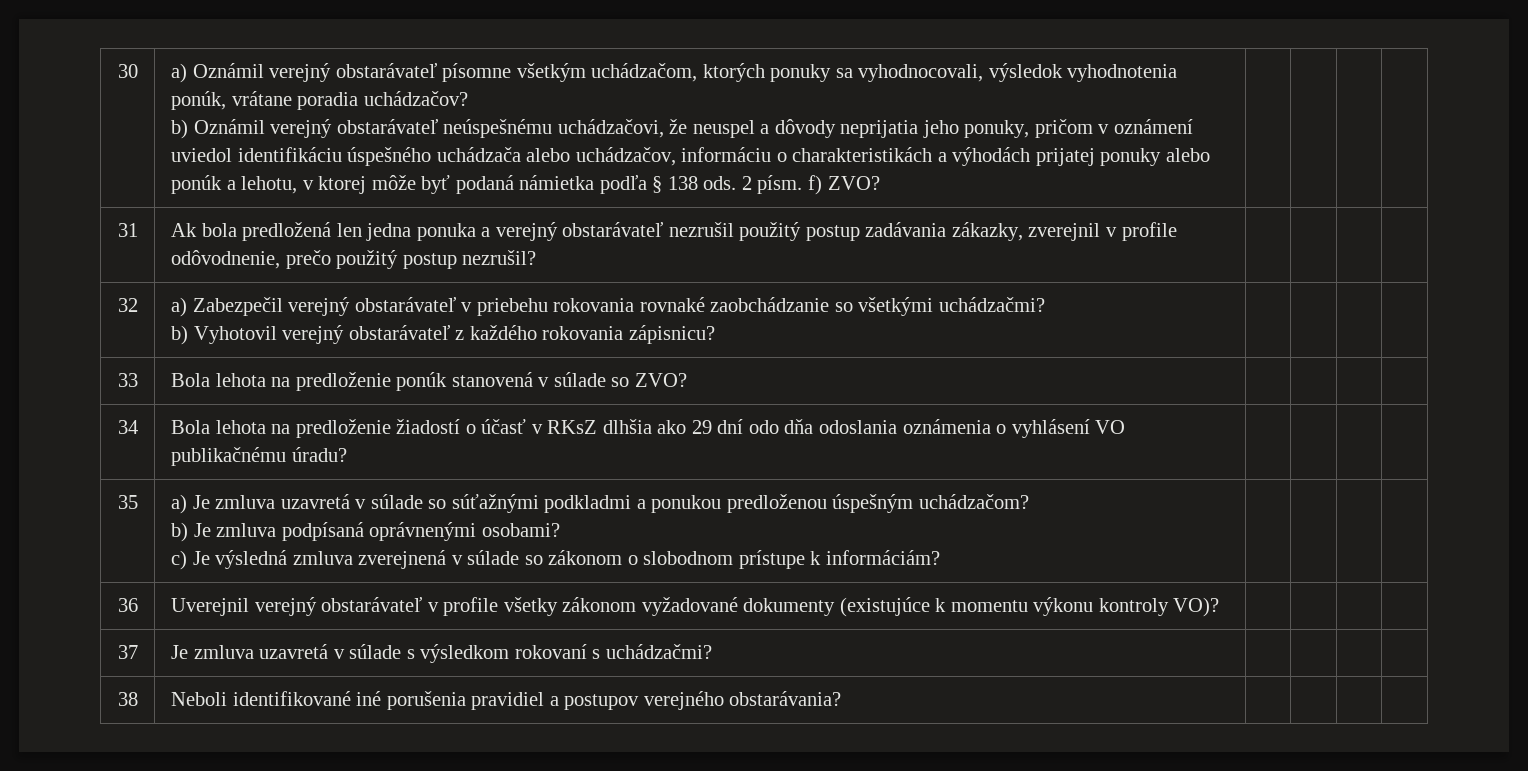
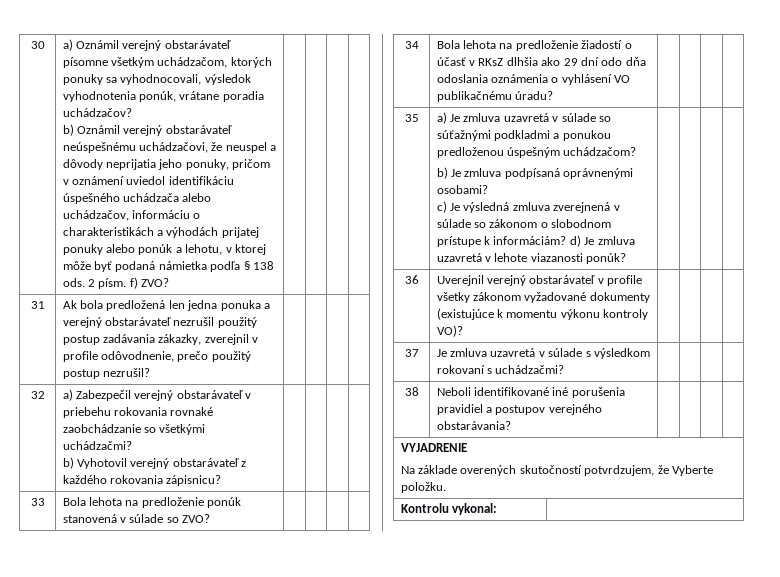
(940, 557) none -> [569,235,635,247] [436,253,627,264] d) Je zmluva uzavretá v lehote viazanosti ponúk?
(842, 698) none -> [400,443,467,452] [400,465,713,476] [400,482,446,493] [400,503,498,515] // VYJADRENIE // Na základe overených skutočností potvrdzujem, že Vyberte položku. // Kontrolu vykonal: |

